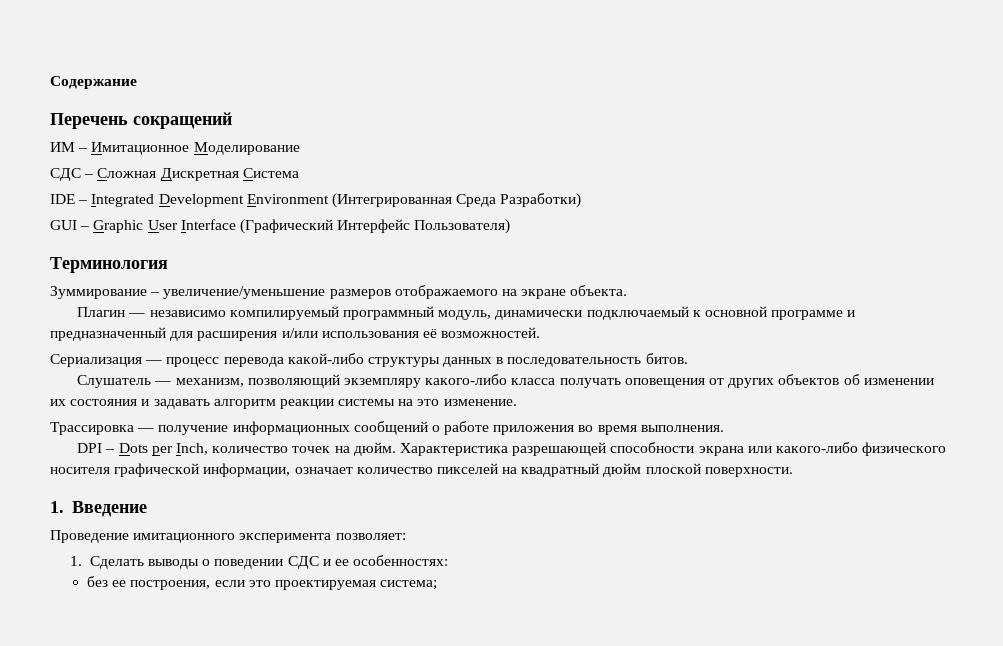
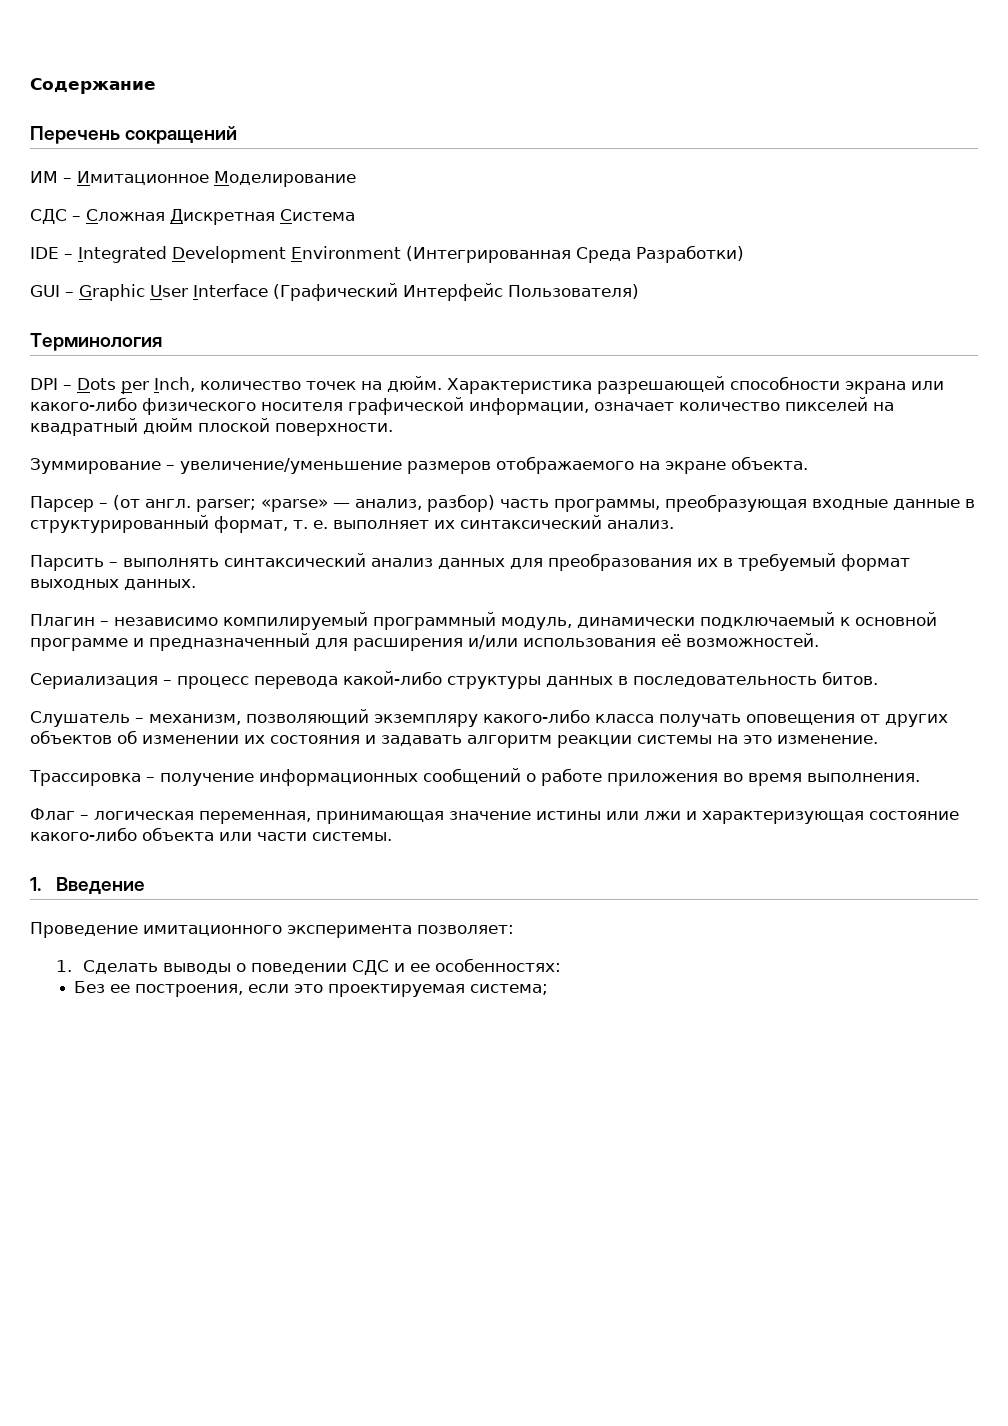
[50,285,628,299] [77,306,856,320] [50,327,541,341] [50,353,688,367] [77,374,934,388] [50,399,517,409] [50,421,724,435] // Зуммирование – увеличение/уменьшение размеров отображаемого на экране объекта. // Плагин — независимо компилируемый программный модуль, динамически подключаемый к основной программе и предназначенный для расширения и/или использования её возможностей. // Сериализация — процесс перевода какой-либо структуры данных в последовательность битов. // Слушатель — механизм, позволяющий экземпляру какого-либо класса получать оповещения от других объектов об изменении их состояния и задавать алгоритм реакции системы на это изменение. // Трассировка — получение информационных сообщений о работе приложения во время выполнения. -> (162, 342) none
(793, 472) none -> [30,456,808,474] [30,494,975,512] [30,515,674,533] [30,553,910,571] [30,579,196,590] [30,612,937,630] [30,633,819,651] [30,671,878,689] [30,709,948,727] [30,730,878,748] [29,768,920,786] [30,808,959,824] [30,827,392,841] // Зуммирование – увеличение/уменьшение размеров отображаемого на экране объекта. // Парсер – (от англ. parser; «parse» — анализ, разбор) часть программы, преобразующая входные данные в структурированный формат, т. е. выполняет их синтаксический анализ. // Парсить – выполнять синтаксический анализ данных для преобразования их в требуемый формат выходных данных. // Плагин – независимо компилируемый программный модуль, динамически подключаемый к основной программе и предназначенный для расширения и/или использования её возможностей. // Сериализация – процесс перевода какой-либо структуры данных в последовательность битов. // Слушатель – механизм, позволяющий экземпляру какого-либо класса получать оповещения от других объектов об изменении их состояния и задавать алгоритм реакции системы на это изменение. // Трассировка – получение информационных сообщений о работе приложения во время выполнения. // Флаг – логическая переменная, принимающая значение истины или лжи и характеризующая состояние какого-либо объекта или части системы.
[86,576,108,587] без -> [74,981,106,993] Без

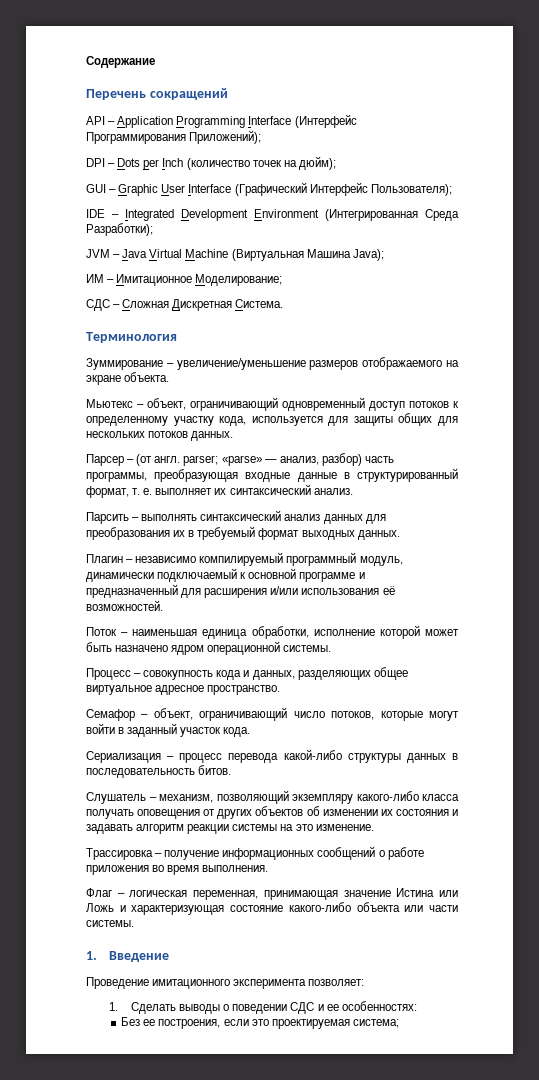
[30,171,356,187] [30,209,355,225] ИМ – Имитационное Моделирование // СДС – Сложная Дискретная Система -> [86,114,357,128] [86,130,262,144] [86,156,336,170] [86,182,452,196] API – Application Programming Interface (Интерфейс Программирования Приложений); // DPI – Dots per Inch (количество точек на дюйм); // GUI – Graphic User Interface (Графический Интерфейс Пользователя);
[636,245,744,263] [30,283,639,301] [30,333,162,351] [30,376,944,394] [30,397,894,415] [30,418,393,436] Разработки) // GUI – Graphic User Interface (Графический Интерфейс Пользователя) // Терминология // DPI – Dots per Inch, количество точек на дюйм. Характеристика разрешающей способности экрана или какого-либо физического носителя графической информации, означает количество пикселей на квадратный дюйм плоской поверхности. -> [86,223,153,236] [86,249,384,261] [86,274,283,286] [86,299,284,311] [86,332,177,343] Разработки); // JVM – Java Virtual Machine (Виртуальная Машина Java); // ИМ – Имитационное Моделирование; // СДС – Сложная Дискретная Система. // Терминология
(808, 463) none -> [86,397,459,411] [86,413,458,426] [86,431,234,441] // Мьютекс – объект, ограничивающий одновременный доступ потоков к определенному участку кода, используется для защиты общих для нескольких потоков данных.
(819, 640) none -> [86,625,459,639] [86,641,332,655] [86,667,408,680] [86,685,281,695] [86,707,459,721] [86,723,251,737] // Поток – наименьшая единица обработки, исполнение которой может быть назначено ядром операционной системы. // Процесс – совокупность кода и данных, разделяющих общее виртуальное адресное пространство. // Семафор – объект, ограничивающий число потоков, которые могут войти в заданный участок кода.
[536,811,681,820] истины или лжи -> [396,888,458,897] [86,903,114,912] Истина или Ложь

